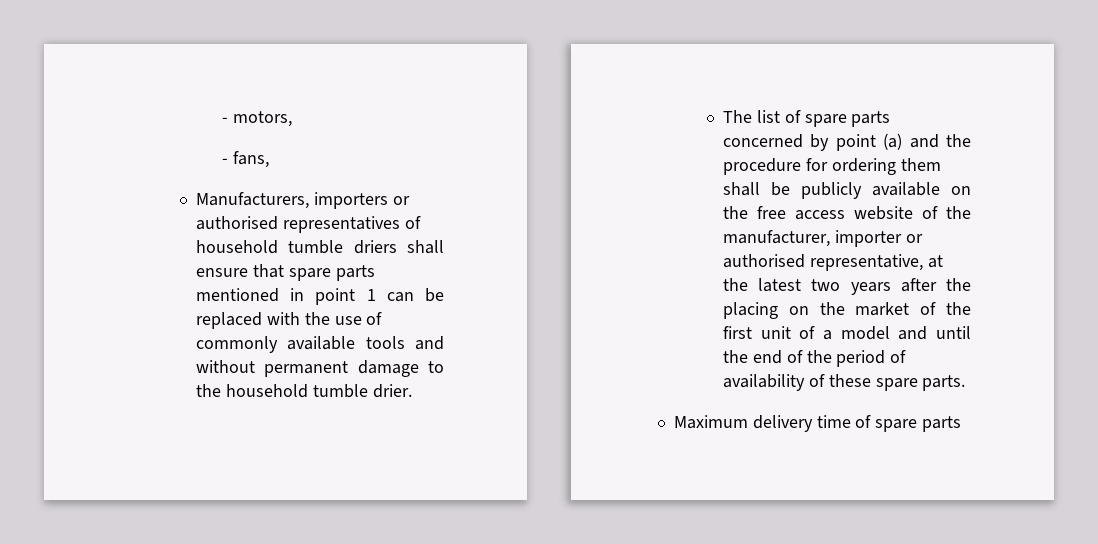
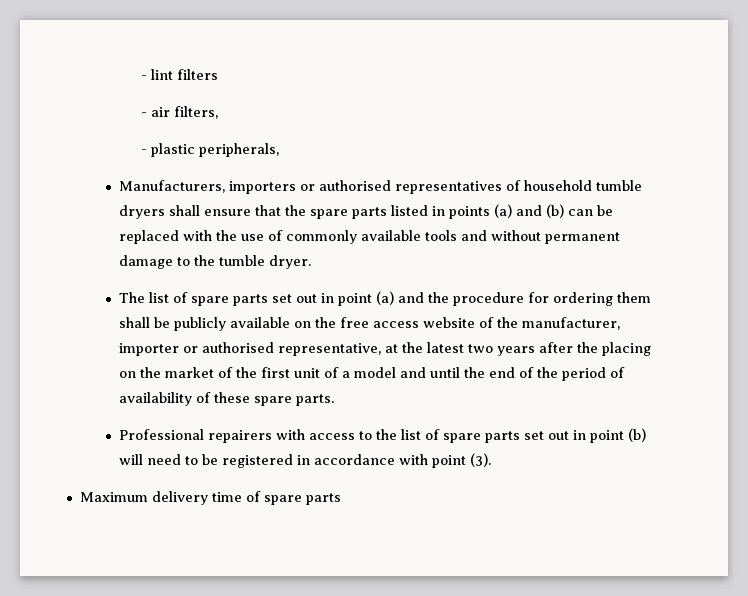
[222,111,292,127] [222,151,269,168] - motors, // - fans, -> [141,69,219,80] [141,106,219,119] [141,143,280,157] - lint filters // - air filters, // - plastic peripherals,
[353,240,397,254] driers -> [118,205,165,219] dryers
[288,265,375,281] [195,288,376,305] spare parts mentioned in point 1 -> [284,204,564,219] the spare parts listed in points (a) and (b)
[225,384,412,398] household tumble drier. -> [218,255,311,269] tumble dryer.
[722,134,830,151] concerned by -> [271,293,334,303] set out in
(966, 383) none -> [118,428,646,443] [118,453,491,468] // Professional repairers with access to the list of spare parts set out in point (b) will need to be registered in accordance with point (3).

